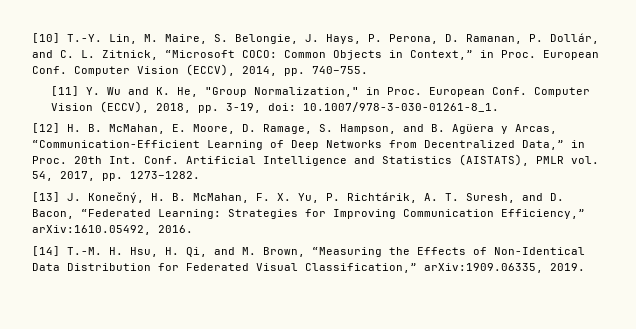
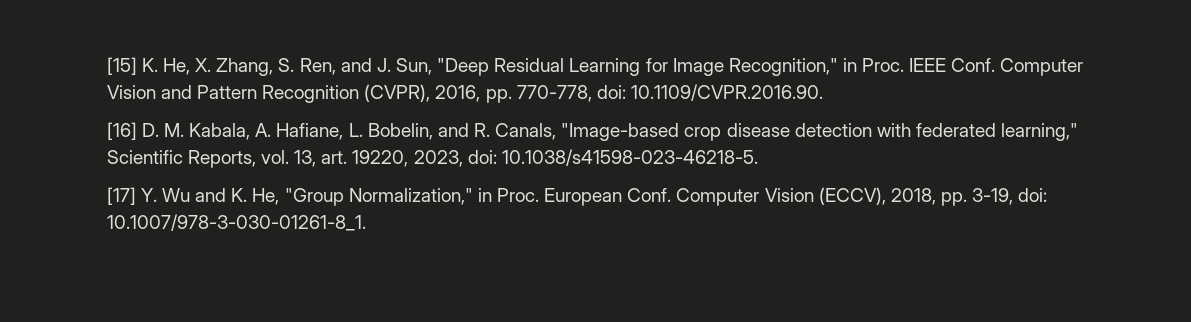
[32,33,599,44] [32,50,599,60] [32,64,368,76] [51,86,80,96] [10] T.-Y. Lin, M. Maire, S. Belongie, J. Hays, P. Perona, D. Ramanan, P. Dollár, and C. L. Zitnick, “Microsoft COCO: Common Objects in Context,” in Proc. European Conf. Computer Vision (ECCV), 2014, pp. 740–755. // [11] -> [106,57,1084,76] [106,84,823,103] [106,122,1079,141] [106,149,758,168] [106,187,136,205] [15] K. He, X. Zhang, S. Ren, and J. Sun, "Deep Residual Learning for Image Recognition," in Proc. IEEE Conf. Computer Vision and Pattern Recognition (CVPR), 2016, pp. 770-778, doi: 10.1109/CVPR.2016.90. // [16] D. M. Kabala, A. Hafiane, L. Bobelin, and R. Canals, "Image-based crop disease detection with federated learning," Scientific Reports, vol. 13, art. 19220, 2023, doi: 10.1038/s41598-023-46218-5. // [17]
[32,123,557,134] [32,140,585,150] [32,154,599,166] [32,171,200,181] [32,192,564,203] [32,209,585,219] [32,225,193,235] [32,246,585,257] [32,263,585,273] // [12] H. B. McMahan, E. Moore, D. Ramage, S. Hampson, and B. Agüera y Arcas, “Communication-Efficient Learning of Deep Networks from Decentralized Data,” in Proc. 20th Int. Conf. Artificial Intelligence and Statistics (AISTATS), PMLR vol. 54, 2017, pp. 1273–1282. // [13] J. Konečný, H. B. McMahan, F. X. Yu, P. Richtárik, A. T. Suresh, and D. Bacon, “Federated Learning: Strategies for Improving Communication Efficiency,” arXiv:1610.05492, 2016. // [14] T.-M. H. Hsu, H. Qi, and M. Brown, “Measuring the Effects of Non-Identical Data Distribution for Federated Visual Classification,” arXiv:1909.06335, 2019. -> (366, 222) none

